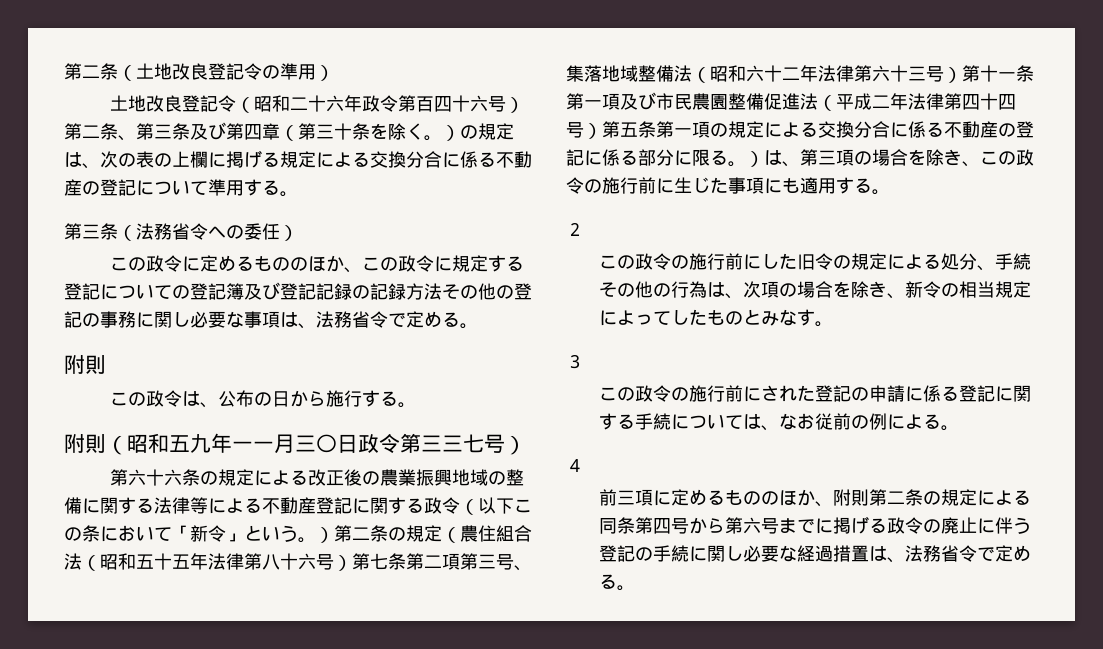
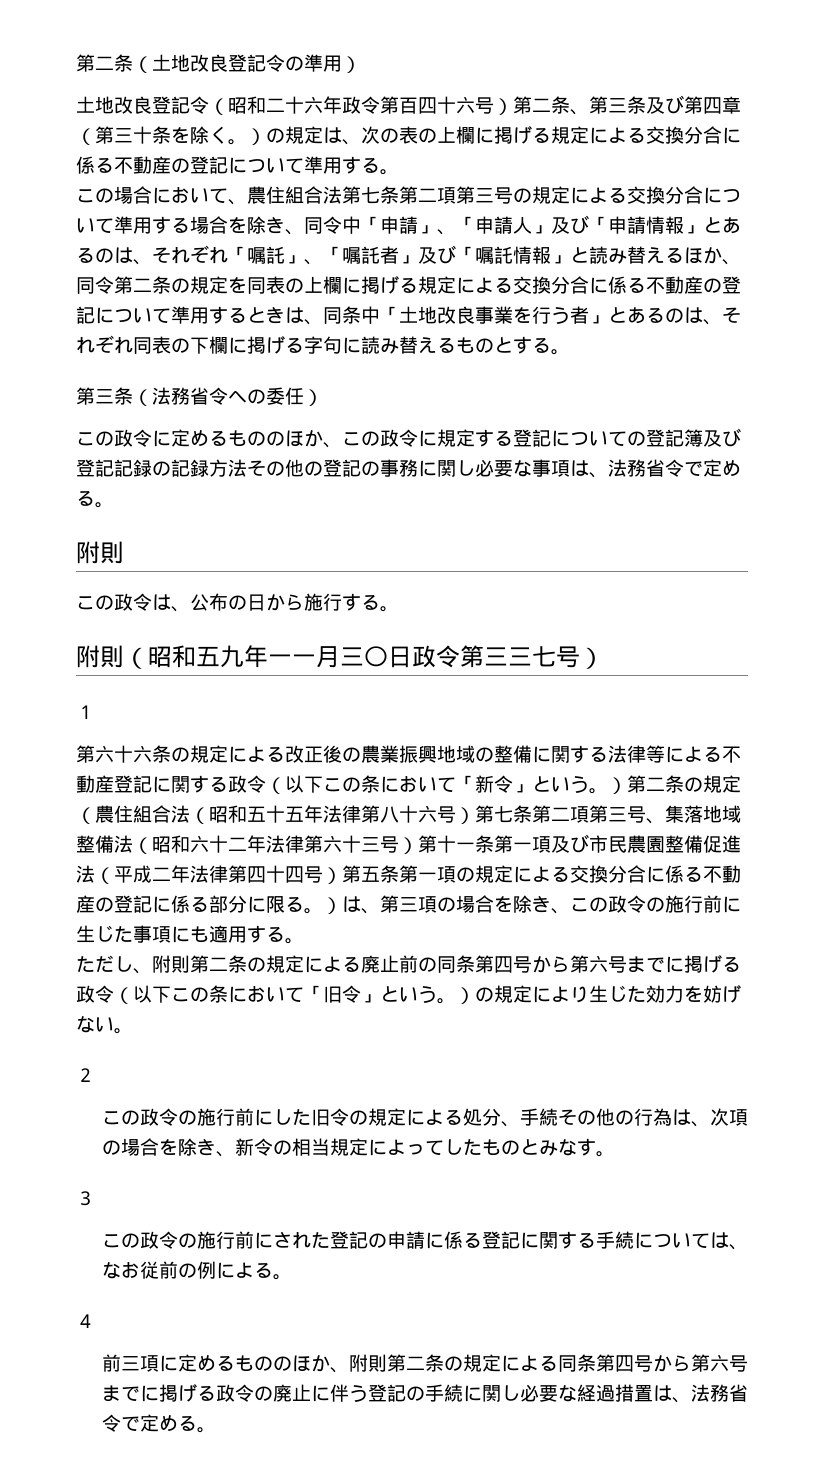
(298, 194) none -> [76,186,741,205] [76,215,741,235] [76,245,741,265] [76,276,741,294] [76,306,741,325] [76,335,570,355] // この場合において、農住組合法第七条第二項第三号の規定による交換分合について準用する場合を除き、同令中「申請」、「申請人」及び「申請情報」とあるのは、それぞれ「嘱託」、「嘱託者」及び「嘱託情報」と読み替えるほか、同令第二条の規定を同表の上欄に掲げる規定による交換分合に係る不動産の登記について準用するときは、同条中「土地改良事業を行う者」とあるのは、それぞれ同表の下欄に掲げる字句に読み替えるものとする。
(526, 445) none -> [76,705,95,719] // １
(890, 192) none -> [76,955,741,974] [76,985,741,1004] [76,1016,133,1034] // ただし、附則第二条の規定による廃止前の同条第四号から第六号までに掲げる政令（以下この条において「旧令」という。）の規定により生じた効力を妨げない。

